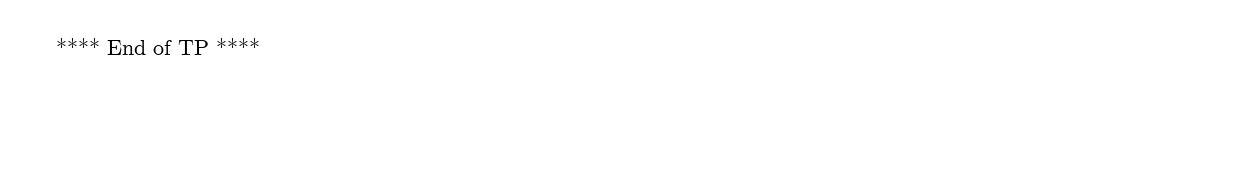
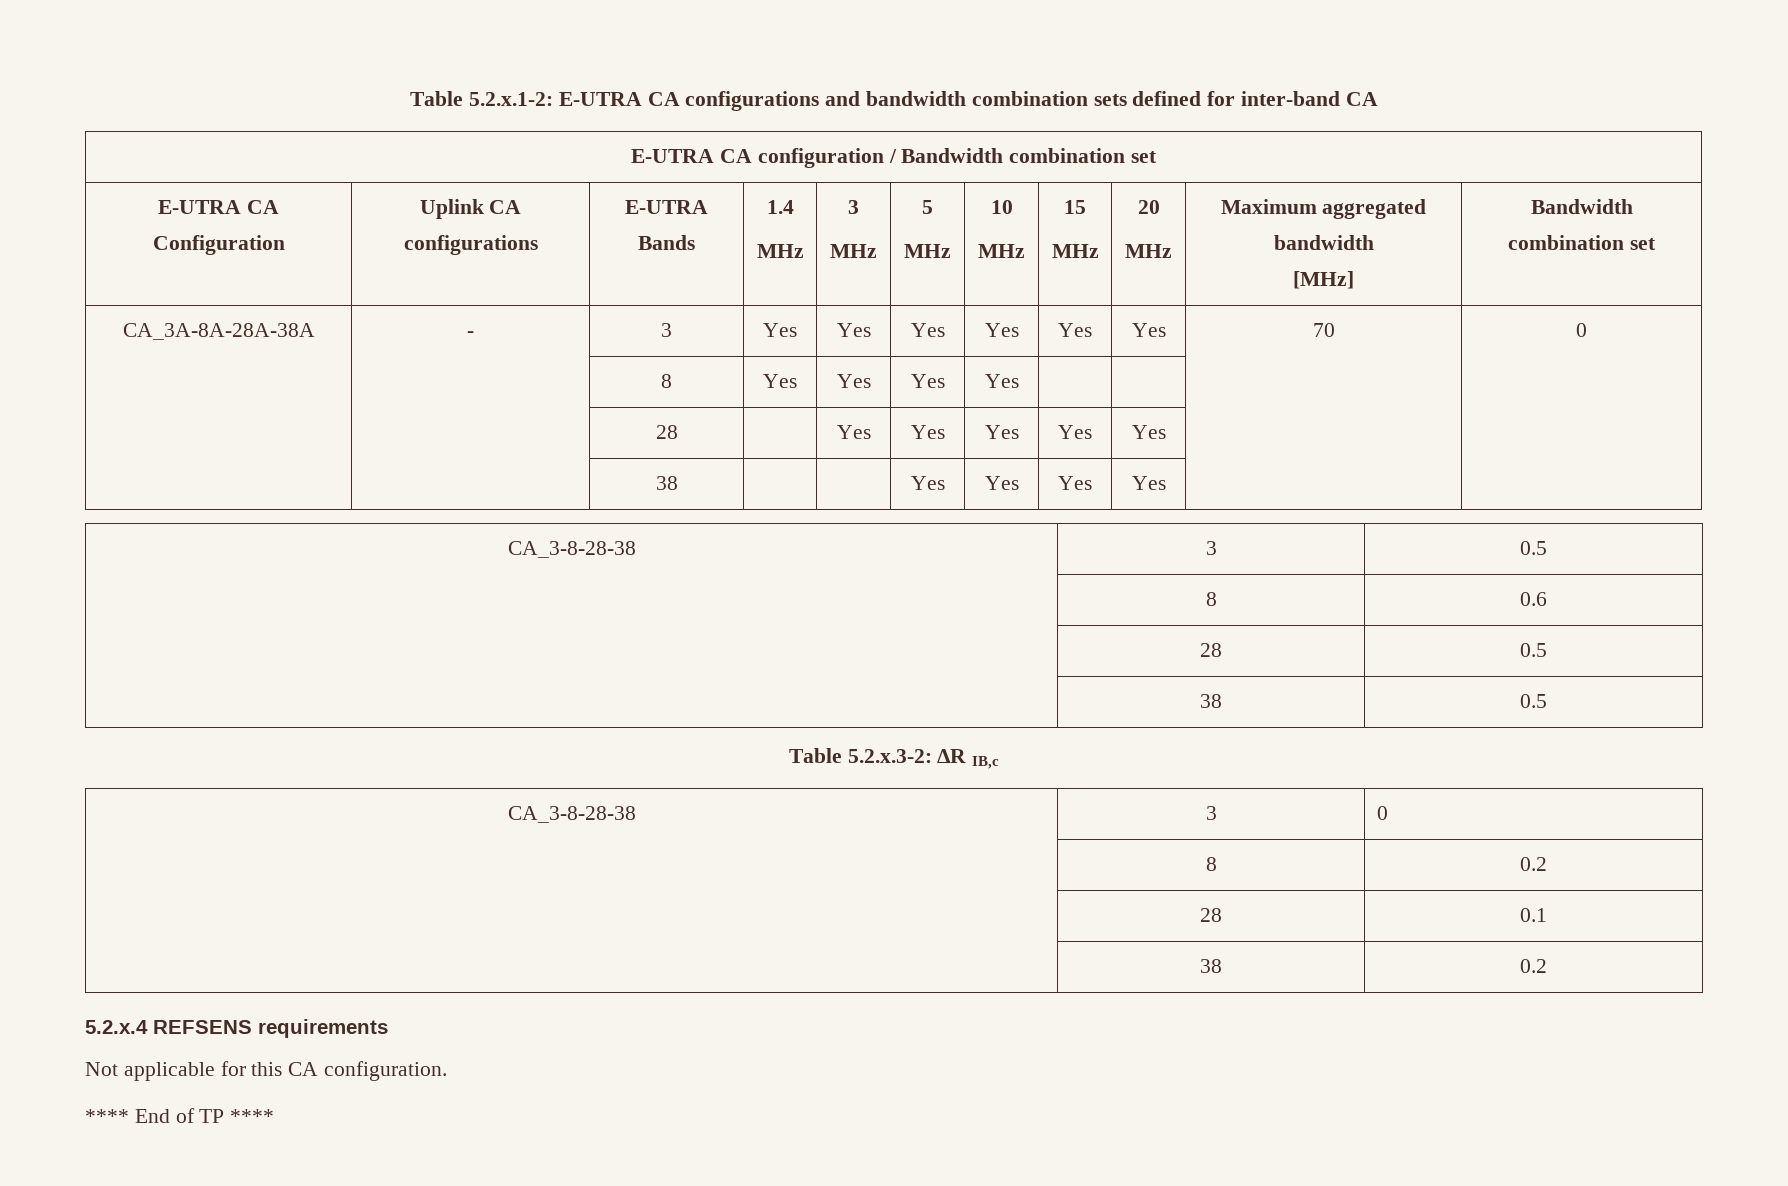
(56, 46) none -> [410,91,1378,111] [631,148,1157,168] [158,200,279,214] [152,235,285,255] [419,199,522,219] [403,235,538,255] [625,200,708,214] [638,235,695,250] [766,200,794,214] [756,244,804,258] [848,200,859,214] [830,244,877,258] [922,200,933,214] [904,244,951,258] [990,200,1013,214] [978,244,1025,258] [1064,200,1086,214] [1051,244,1099,258] [1137,200,1160,214] [1125,244,1172,258] [1220,199,1427,219] [1273,235,1374,250] [1293,271,1354,289] [1530,199,1633,214] [1508,235,1656,250] [122,323,315,340] [467,331,474,337] [661,323,672,337] [763,323,797,337] [836,323,871,337] [910,323,945,337] [984,323,1019,337] [1058,323,1092,337] [1131,323,1166,337] [1312,323,1335,337] [1576,323,1587,337] [661,374,672,388] [763,374,797,388] [836,374,871,388] [910,374,945,388] [984,374,1019,388] [655,425,678,439] [836,425,871,439] [910,425,945,439] [984,425,1019,439] [1058,425,1092,439] [1131,425,1166,439] [655,476,678,490] [910,476,945,490] [984,476,1019,490] [1058,476,1092,490] [1131,476,1166,490] [507,541,636,558] [1205,541,1217,555] [1520,541,1547,555] [1205,592,1217,606] [1520,592,1547,606] [1200,643,1222,657] [1520,643,1547,657] [1200,694,1222,708] [1520,694,1547,708] [788,748,1000,769] [507,806,636,823] [1205,806,1217,820] [1376,806,1388,820] [1205,857,1217,871] [1520,857,1547,871] [1200,908,1222,922] [1520,908,1547,922] [1200,959,1222,973] [1520,959,1547,973] [85,1019,388,1038] [85,1061,448,1081] Table 5.2.x.1-2: E-UTRA CA configurations and bandwidth combination sets defined for inter-band CA // E-UTRA CA configuration / Bandwidth combination set // E-UTRA CA Configuration | Uplink CA configurations | E-UTRA Bands | 1.4 // MHz | 3 // MHz | 5 // MHz | 10 // MHz | 15 // MHz | 20 // MHz | Maximum aggregated bandwidth // [MHz] | Bandwidth combination set // CA_3A-8A-28A-38A | - | 3 | Yes | Yes | Yes | Yes | Yes | Yes | 70 | 0 // | | 8 | Yes | Yes | Yes | Yes | | | | // | | 28 | | Yes | Yes | Yes | Yes | Yes | | // | | 38 | | | Yes | Yes | Yes | Yes | | // CA_3-8-28-38 | 3 | 0.5 // | 8 | 0.6 // | 28 | 0.5 // | 38 | 0.5 // Table 5.2.x.3-2: ΔR IB,c // CA_3-8-28-38 | 3 | 0 // | 8 | 0.2 // | 28 | 0.1 // | 38 | 0.2 // 5.2.x.4 REFSENS requirements // Not applicable for this CA configuration. //

